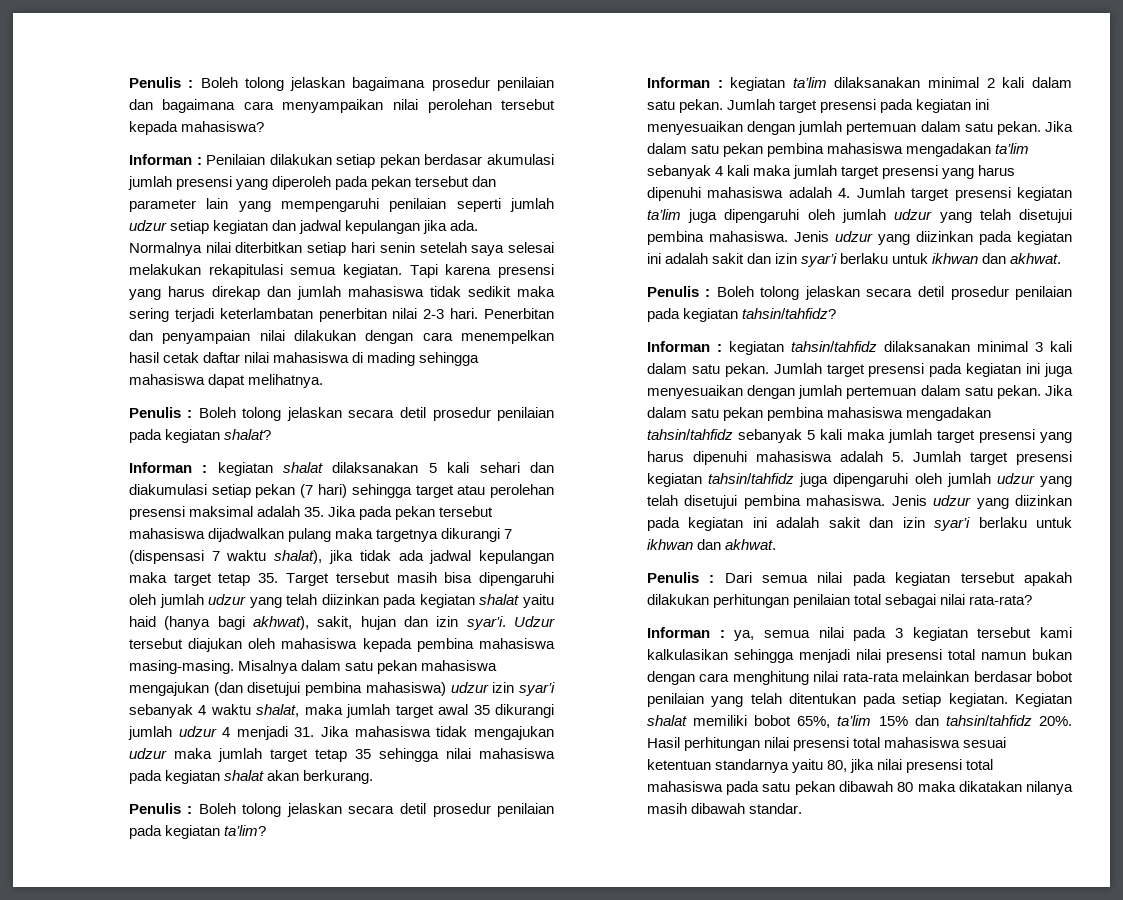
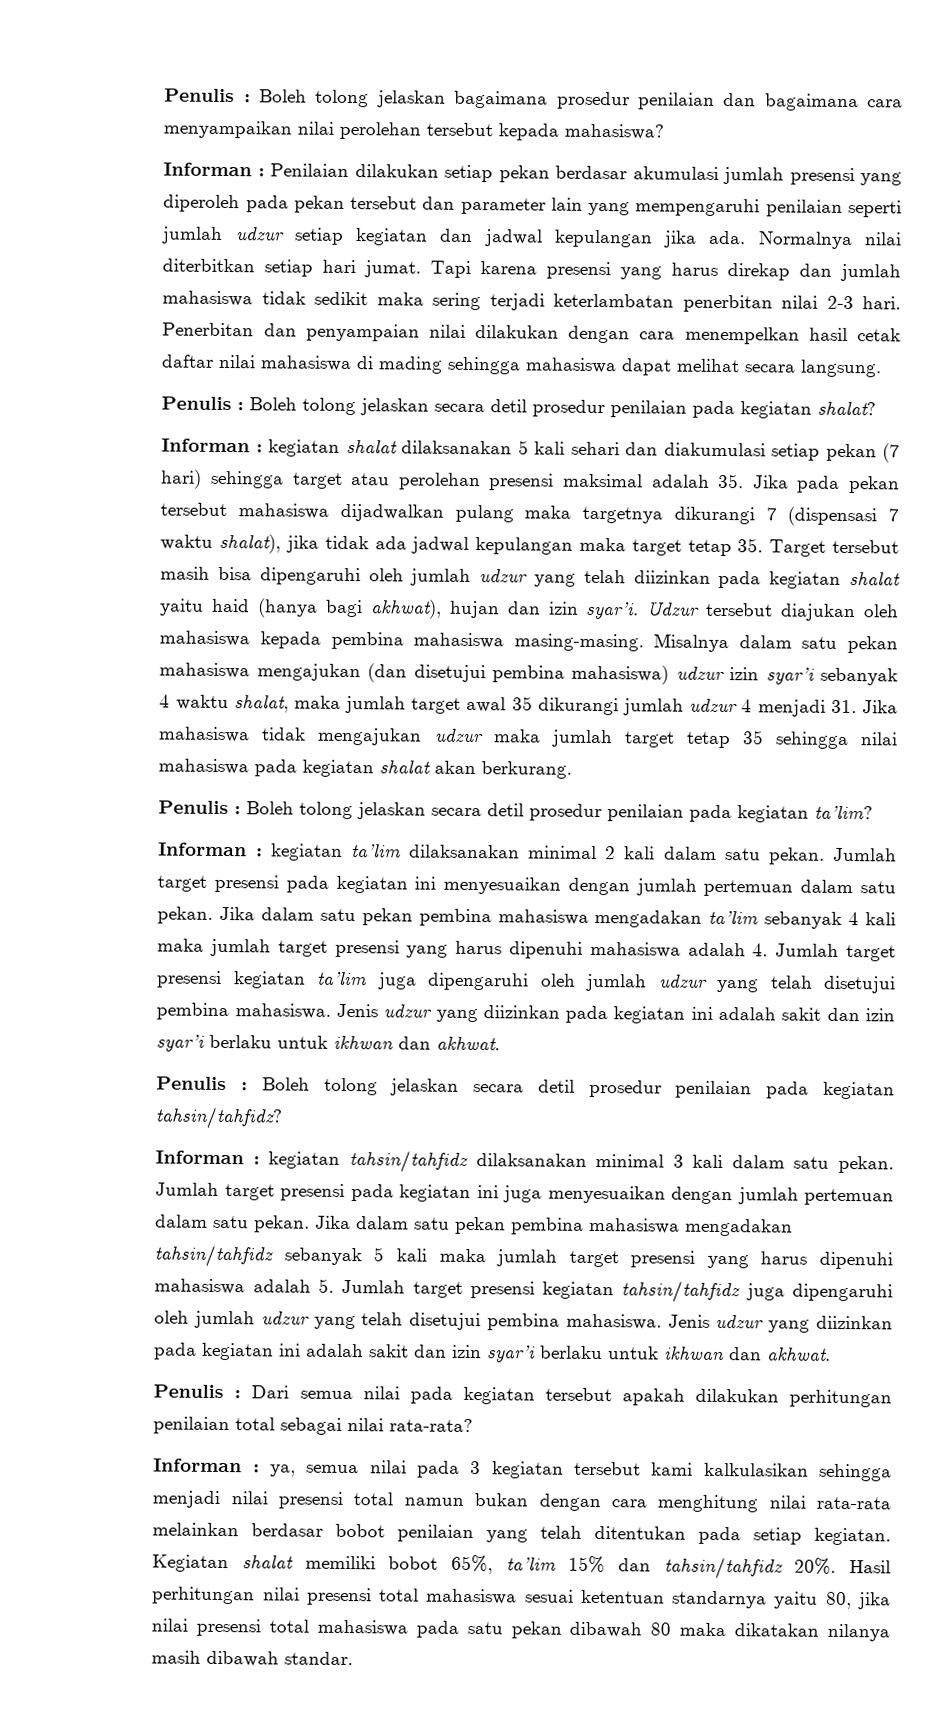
[379,242,554,256] [128,264,402,278] senin setelah saya selesai melakukan rekapitulasi semua kegiatan. -> [364,260,422,278] jumat.
[248,374,324,388] melihatnya. -> [676,358,883,378] melihat secara langsung.
[317,616,353,629] sakit, -> (442, 609) none

